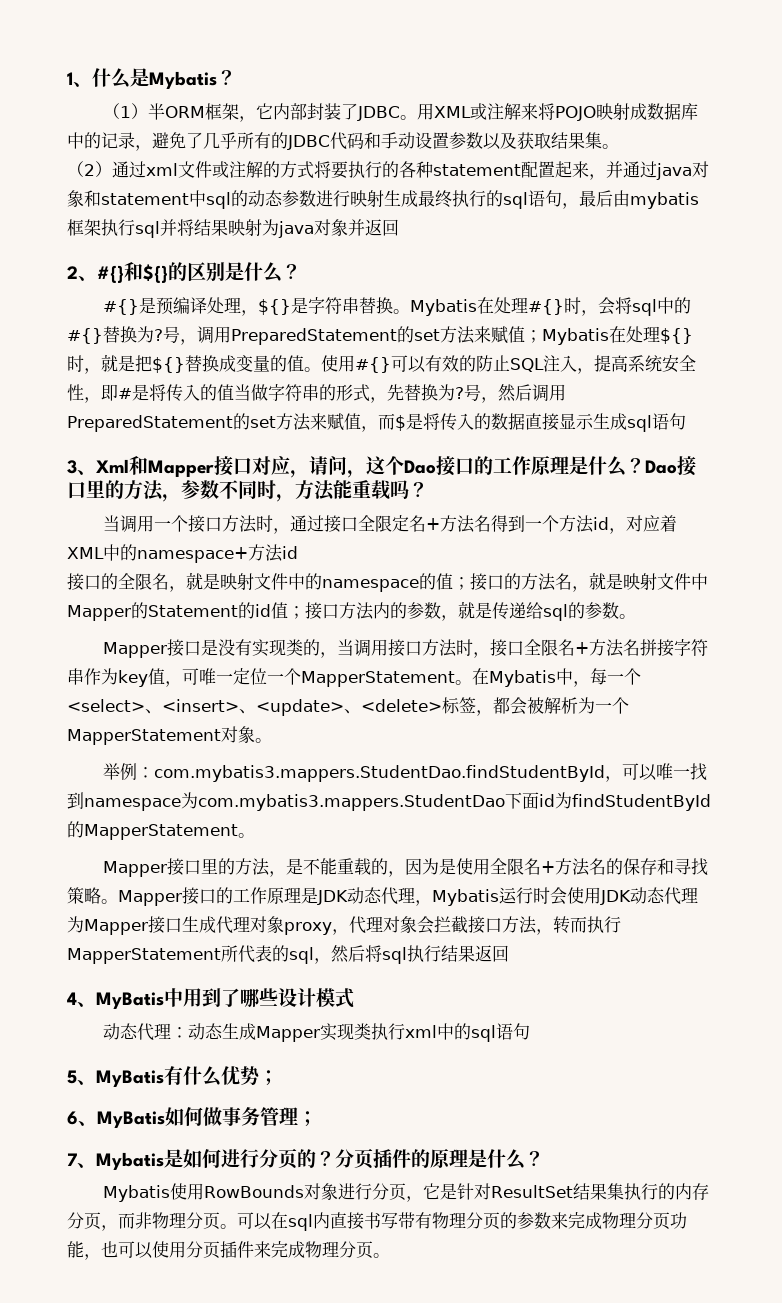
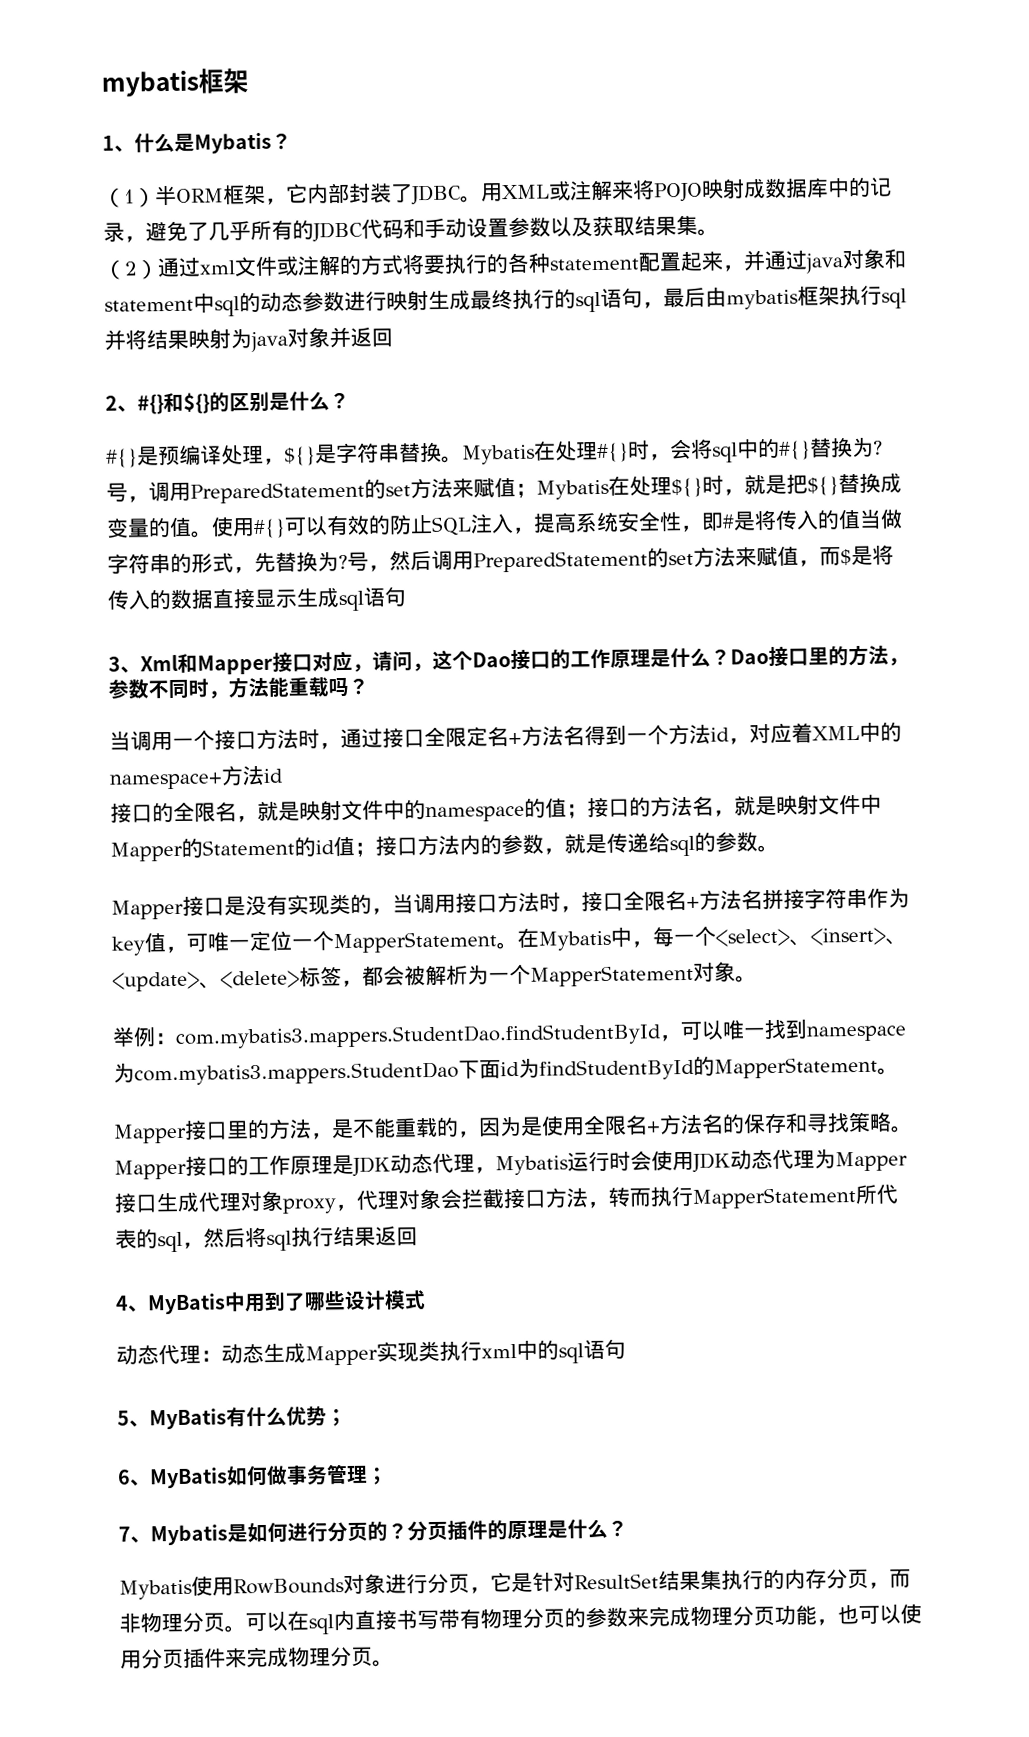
(67, 78) none -> [101,68,249,97] mybatis框架 //

